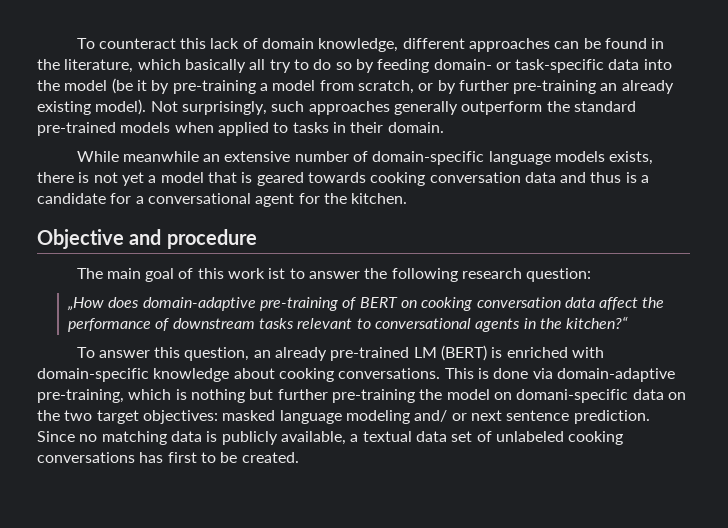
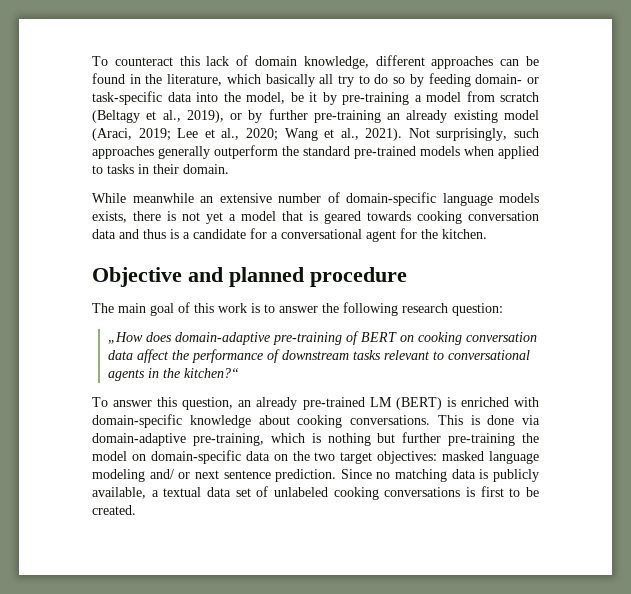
[64,78,133,94] model (be -> [246,92,304,104] model, be
[357,80,414,94] scratch, -> [500,92,539,102] [92,110,224,123] scratch (Beltagy et al., 2019),
[95,99,147,115] model). -> [504,110,539,120] [92,128,403,141] model (Araci, 2019; Lee et al., 2020; Wang et al., 2021).
(162, 237) none -> [229,267,304,287] planned
[268,268,286,279] ist -> [251,303,260,313] is
[516,389,629,403] domani-specific -> [150,450,241,464] domain-specific
[139,452,164,463] has -> [466,487,475,497] is

